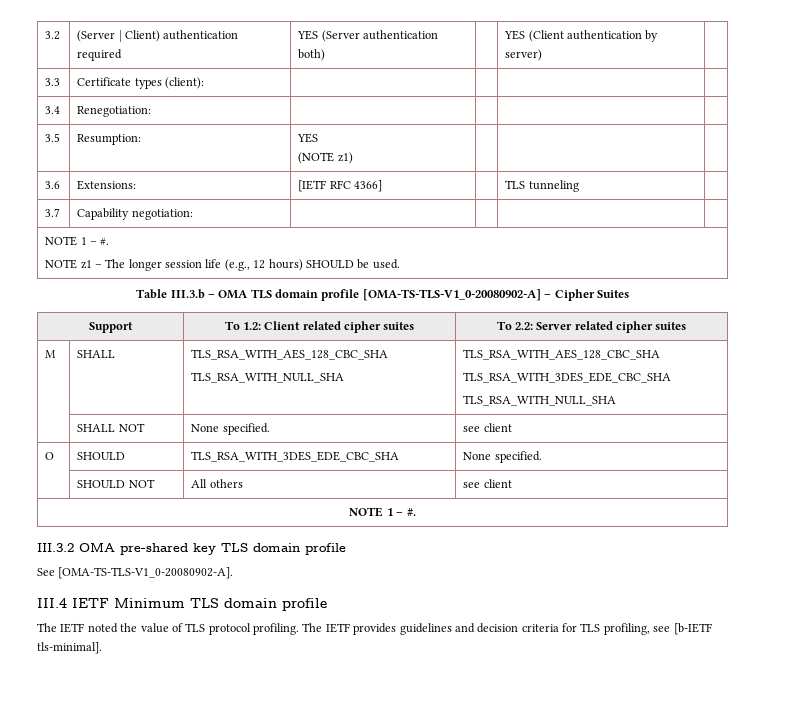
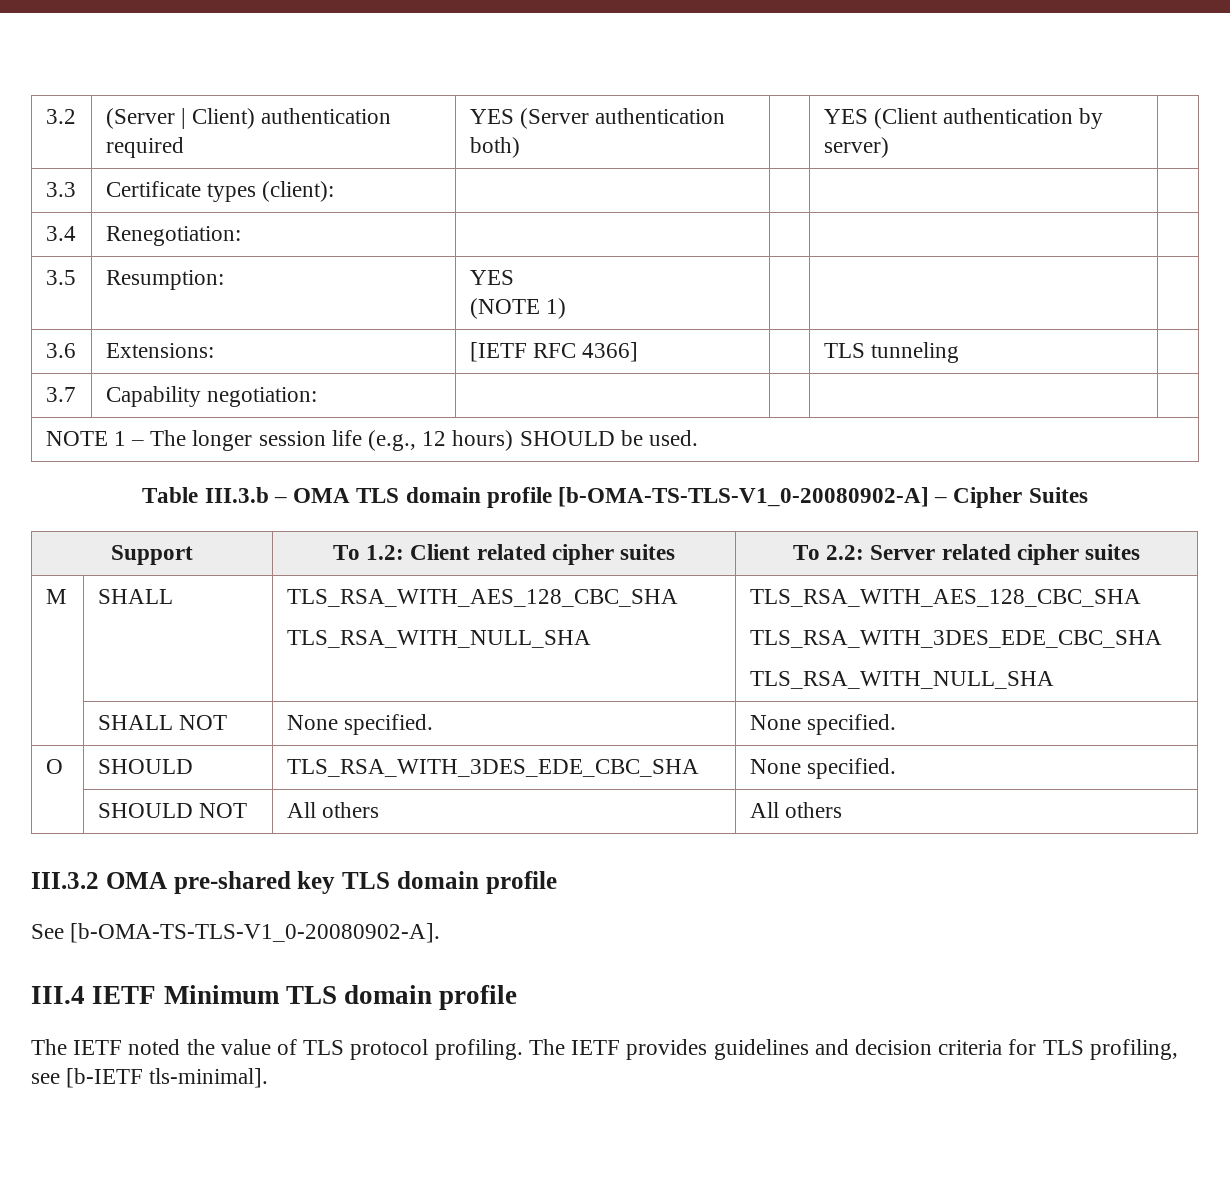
[337,152,353,164] z1) -> [545,298,566,319] 1)
[100,237,110,245] [45,259,102,269] #. // NOTE z1 – -> (144, 443) none
[362,289,541,301] [OMA-TS-TLS-V1_0-20080902-A] -> [557,487,929,507] [b-OMA-TS-TLS-V1_0-20080902-A]
[463,423,512,432] see client -> [749,714,896,735] None specified.
[463,479,512,488] [349,507,416,517] see client // NOTE 1 – #. -> [749,802,842,818] All others
[58,567,234,579] [OMA-TS-TLS-V1_0-20080902-A]. -> [70,923,441,943] [b-OMA-TS-TLS-V1_0-20080902-A].

